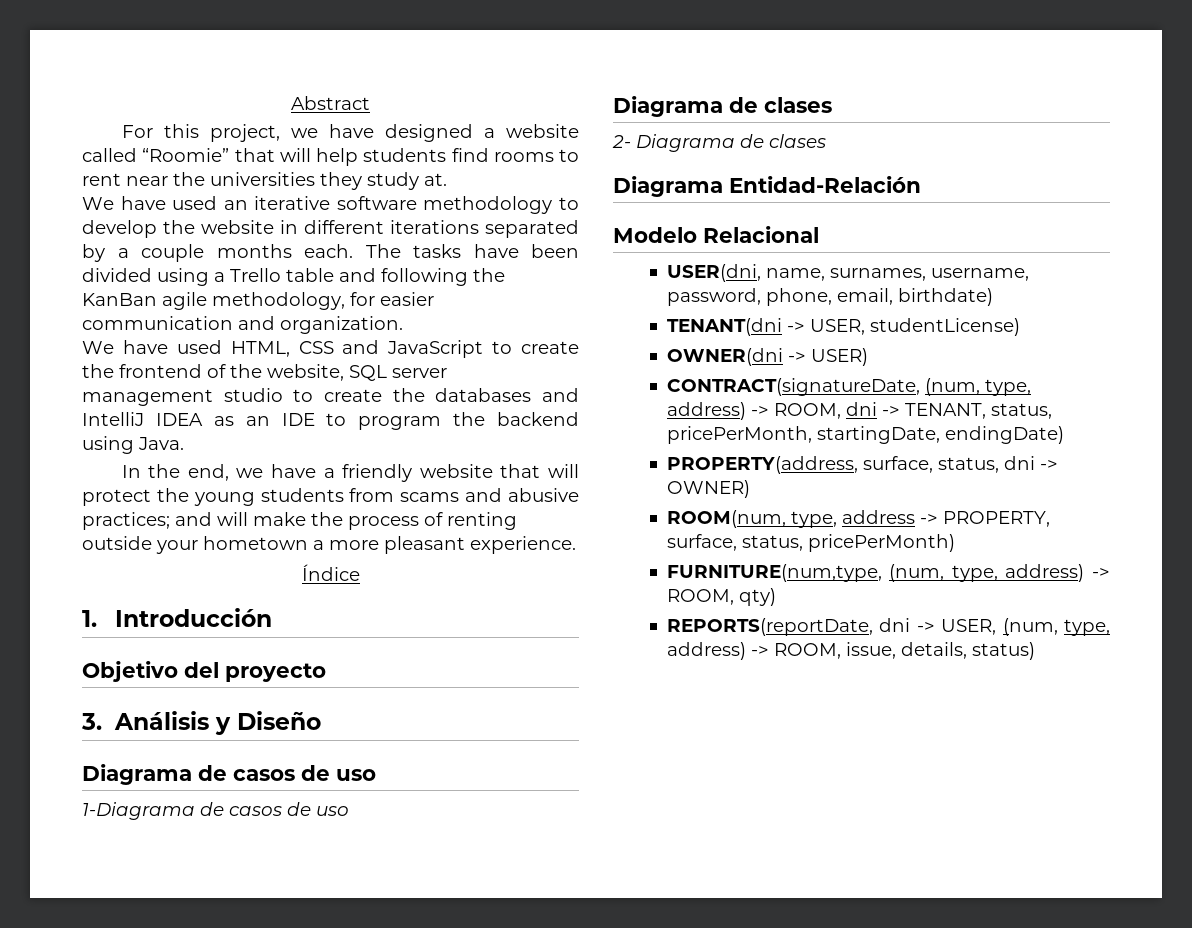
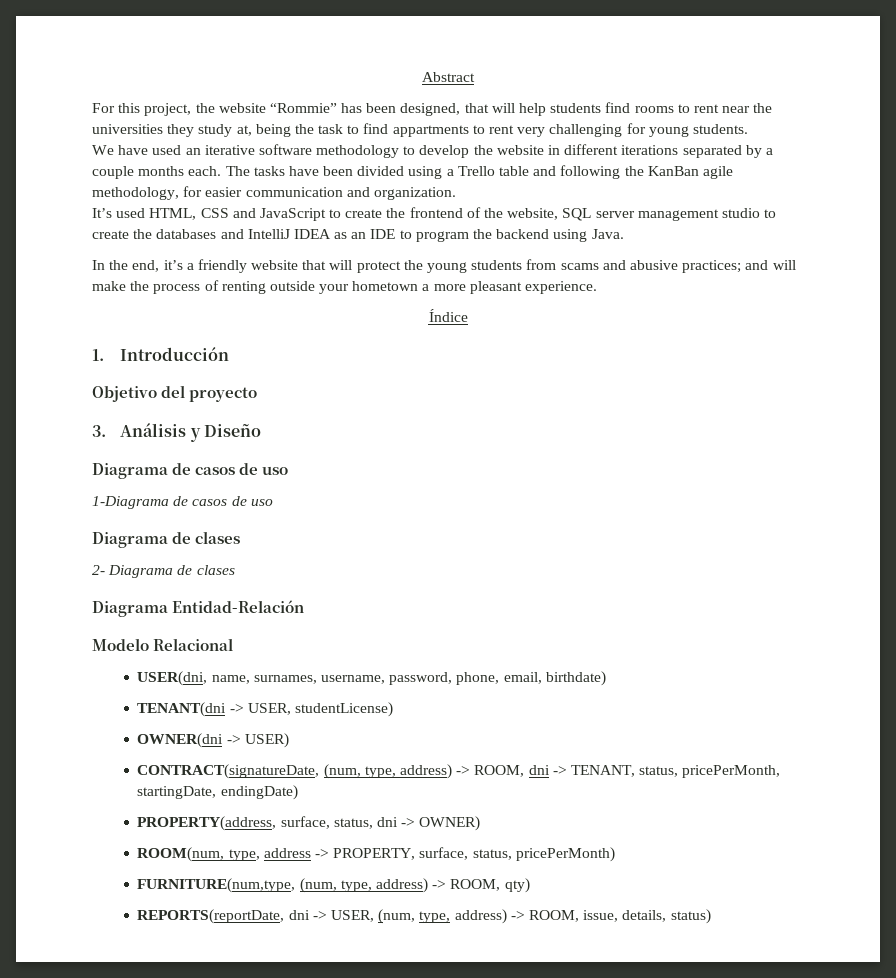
[290,124,579,142] [82,148,230,162] we have designed a website called “Roomie” -> [195,103,461,116] the website “Rommie” has been designed,
[424,173,447,186] at. -> [236,123,748,137] at, being the task to find appartments to rent very challenging for young students.
[82,340,168,354] We have -> [92,208,112,218] It’s
[236,464,316,478] we have -> [163,260,183,270] it’s

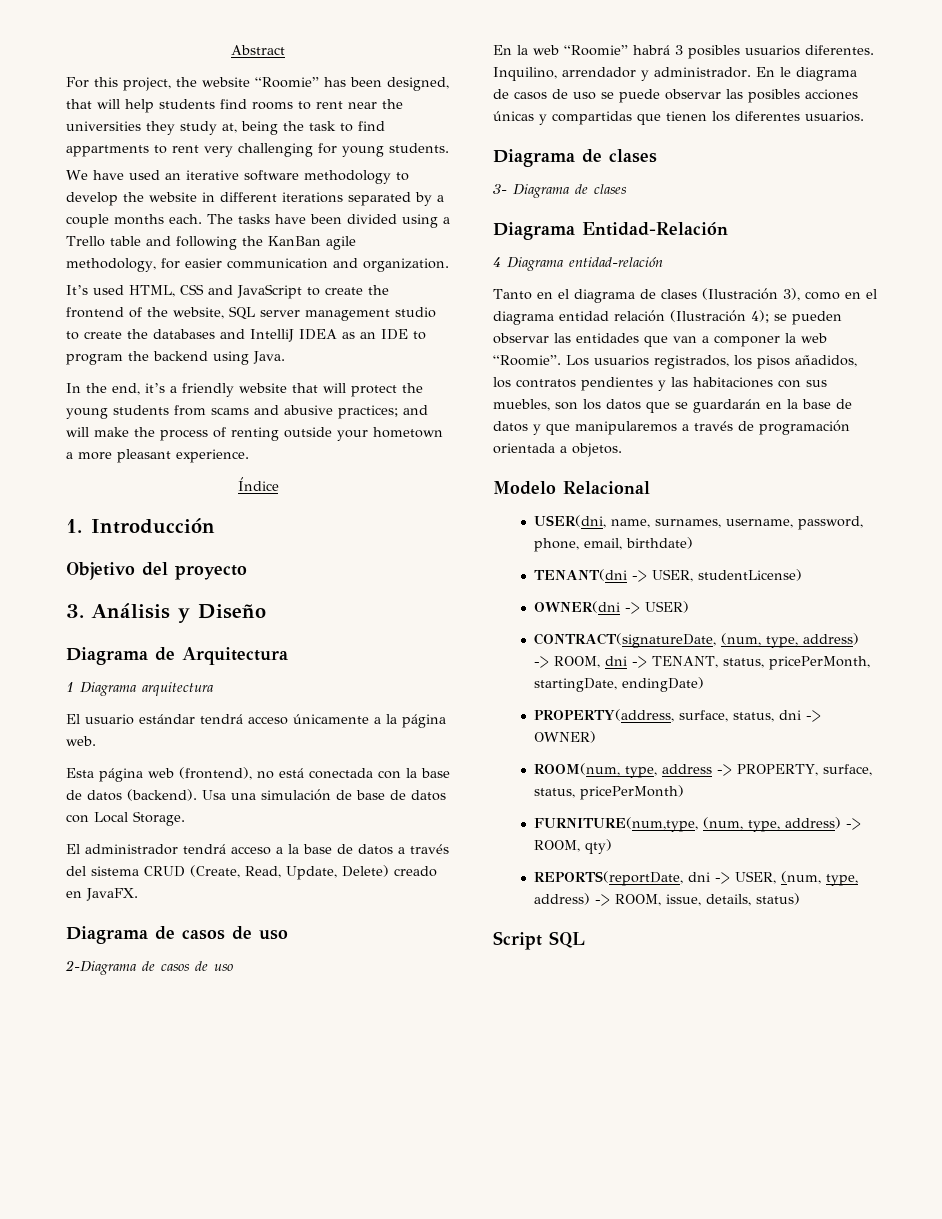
[269,103,337,113] “Rommie” -> [255,77,319,88] “Roomie”
[195,463,289,475] [92,496,273,509] [92,531,241,548] [92,565,105,575] casos de uso // 1-Diagrama de casos de uso // Diagrama de clases // 2- -> [182,647,288,665] [66,682,213,696] [66,714,446,728] [66,736,96,746] [66,767,450,782] [66,789,446,801] [66,811,185,826] [66,844,449,855] [66,865,437,880] [66,888,138,901] [66,926,288,944] [65,960,233,975] [493,45,874,59] [493,67,857,81] [493,89,858,103] [493,111,864,125] [493,149,657,167] [493,184,507,194] Arquitectura // 1 Diagrama arquitectura // El usuario estándar tendrá acceso únicamente a la página web. // Esta página web (frontend), no está conectada con la base de datos (backend). Usa una simulación de base de datos con Local Storage. // El administrador tendrá acceso a la base de datos a través del sistema CRUD (Create, Read, Update, Delete) creado en JavaFX. // Diagrama de casos de uso // 2-Diagrama de casos de uso // En la web “Roomie” habrá 3 posibles usuarios diferentes. Inquilino, arrendador y administrador. En le diagrama de casos de uso se puede observar las posibles acciones únicas y compartidas que tienen los diferentes usuarios. // Diagrama de clases // 3-
(305, 606) none -> [493,257,663,271] [493,288,877,303] [493,310,842,325] [493,333,827,347] [493,355,857,369] [493,377,827,391] [493,399,852,413] [493,420,850,435] [493,443,622,457] // 4 Diagrama entidad-relación // Tanto en el diagrama de clases (Ilustración 3), como en el diagrama entidad relación (Ilustración 4); se pueden observar las entidades que van a componer la web “Roomie”. Los usuarios registrados, los pisos añadidos, los contratos pendientes y las habitaciones con sus muebles, son los datos que se guardarán en la base de datos y que manipularemos a través de programación orientada a objetos.
(711, 916) none -> [493,931,585,950] // Script SQL

